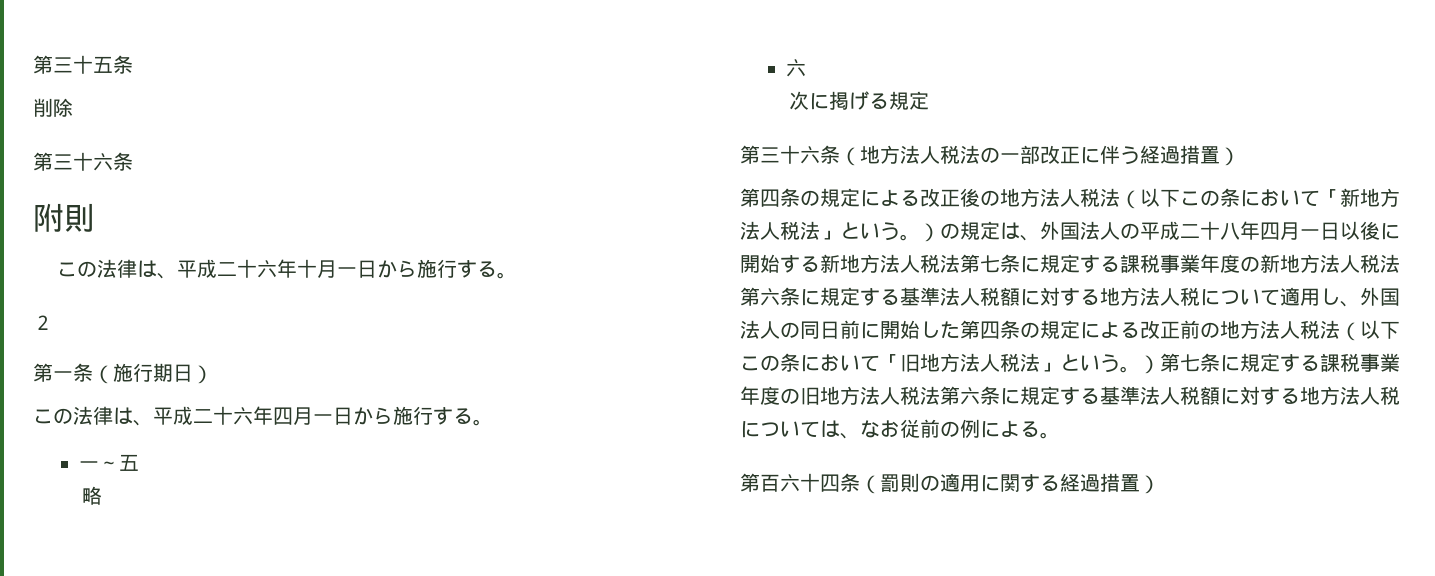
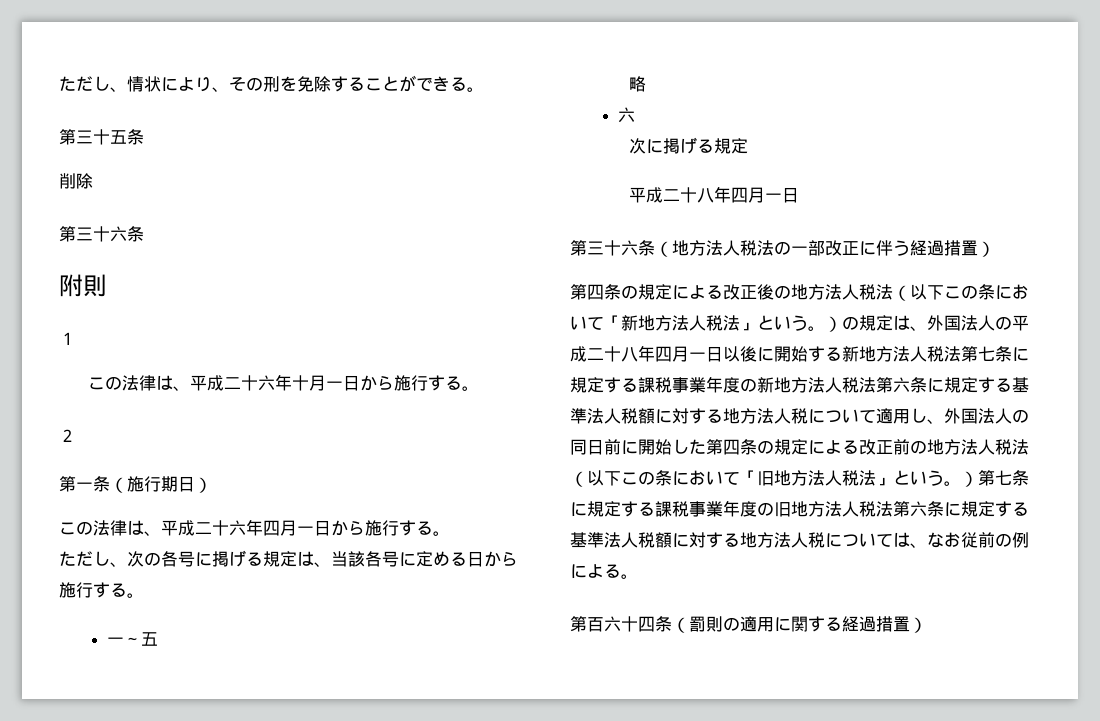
(33, 64) none -> [59,75,484,92] ただし、情状により、その刑を免除することができる。 //
(95, 217) none -> [59,332,76,345] // １
(493, 422) none -> [59,550,518,567] [59,582,144,598] // ただし、次の各号に掲げる規定は、当該各号に定める日から施行する。
(929, 100) none -> [628,186,799,203] // 平成二十八年四月一日

